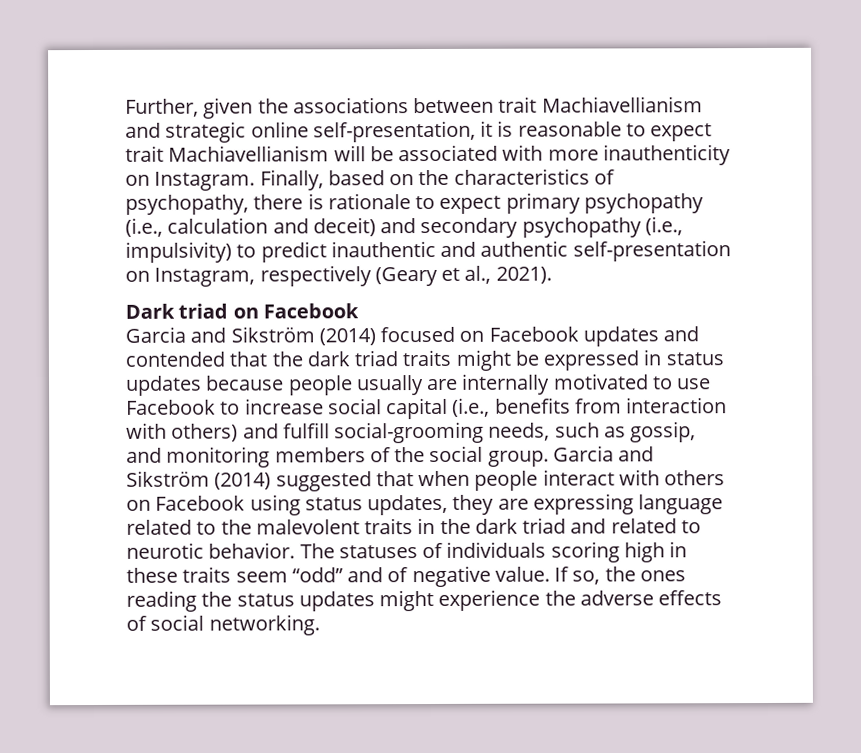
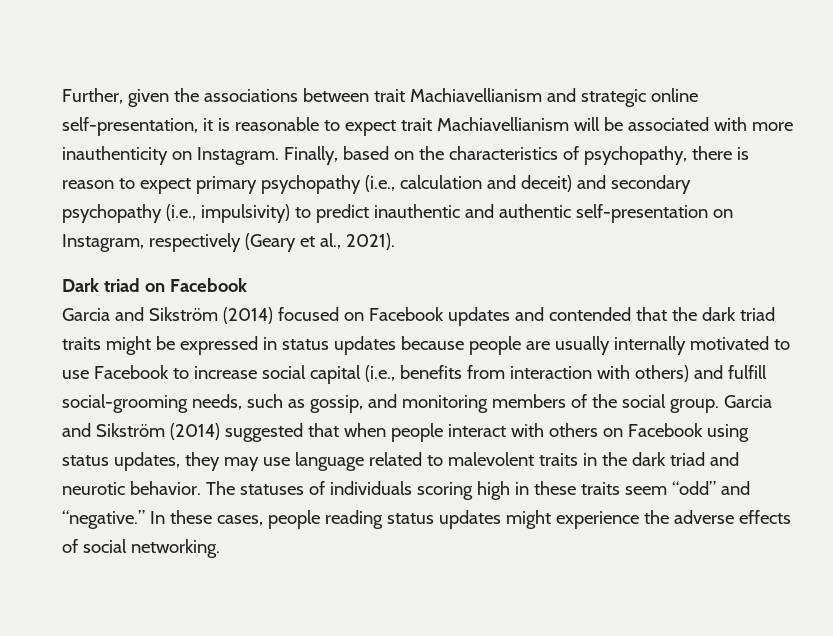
[327,193,411,210] rationale -> [62,180,114,189] reason
[355,375,459,396] usually are -> [525,336,610,355] are usually
[497,493,634,515] are expressing -> [223,457,290,471] may use
[220,519,252,535] the -> (443, 460) none
[610,518,701,534] related to -> (739, 459) none
[387,565,686,588] [126,590,233,612] of negative value. If so, the ones reading the -> [62,510,383,529] “negative.” In these cases, people reading

